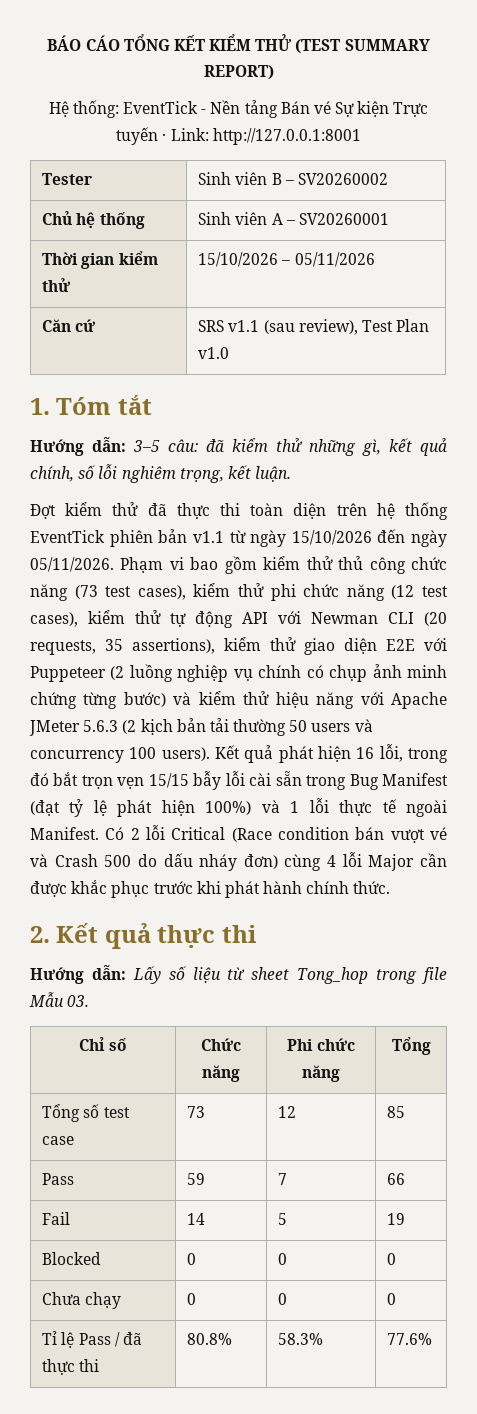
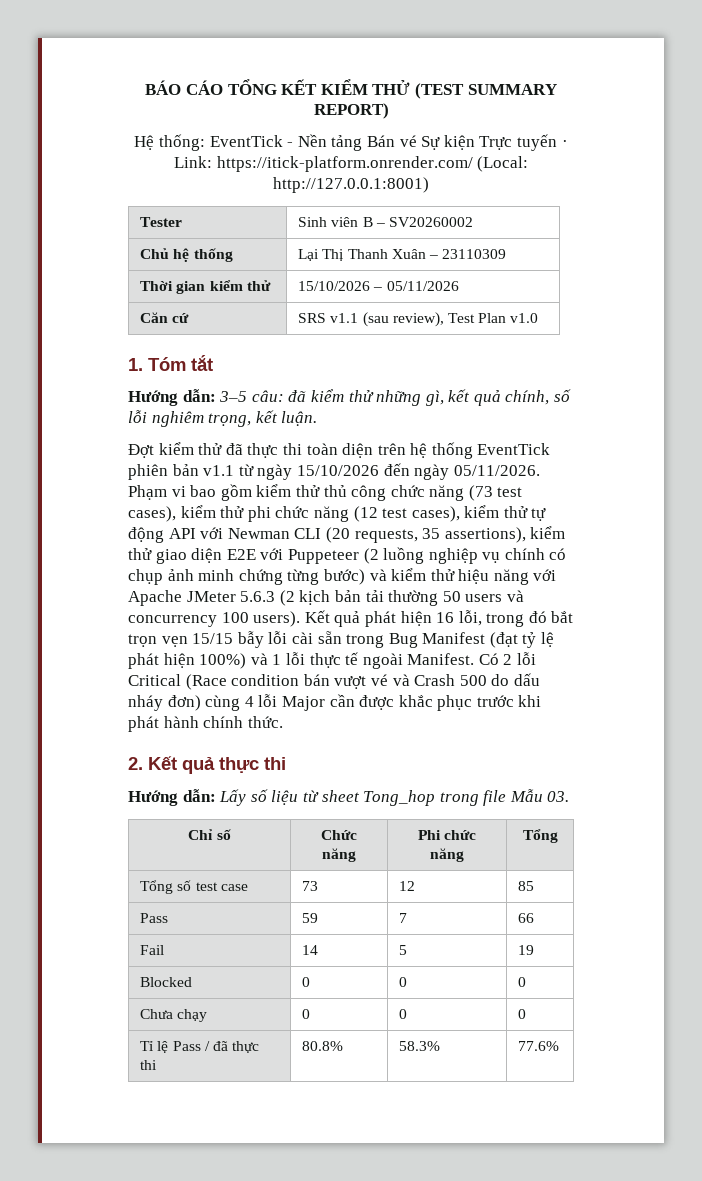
[212,128,361,145] http://127.0.0.1:8001 -> [216,156,529,172] [273,177,429,193] https://itick-platform.onrender.com/ (Local: http://127.0.0.1:8001)
[198,212,389,225] Sinh viên A – SV20260001 -> [298,249,507,261] Lại Thị Thanh Xuân – 23110309

